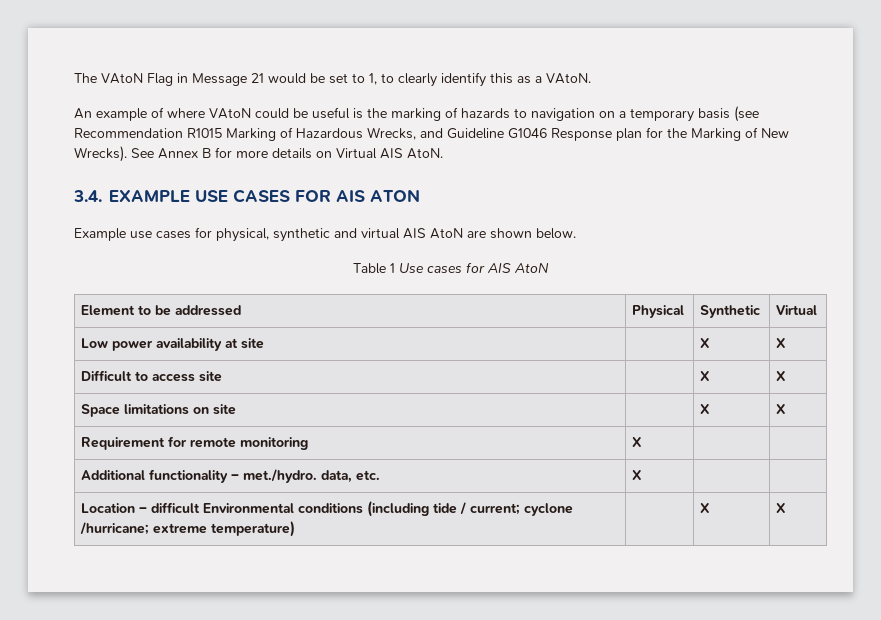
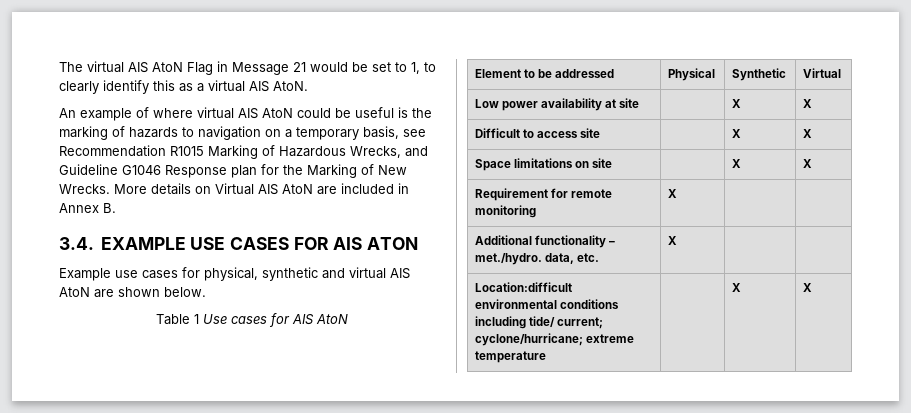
[101,73,143,84] VAtoN -> [87,61,183,73] virtual AIS AtoN
[546,73,591,84] VAtoN. -> [208,80,308,92] virtual AIS AtoN.
[209,108,251,119] VAtoN -> [197,107,293,119] virtual AIS AtoN
[698,106,759,122] basis (see -> [363,126,426,139] basis, see
[74,146,443,162] Wrecks). See Annex B for more details on Virtual AIS AtoN. -> [59,183,409,195] [59,203,116,213] Wrecks. More details on Virtual AIS AtoN are included in Annex B.
[81,501,574,517] [80,521,296,537] Location – difficult Environmental conditions (including tide / current; cyclone /hurricane; extreme temperature) -> [475,282,573,292] [475,299,620,309] [475,316,604,329] [475,333,635,346] [475,351,547,363] Location:difficult environmental conditions including tide/ current; cyclone/hurricane; extreme temperature

